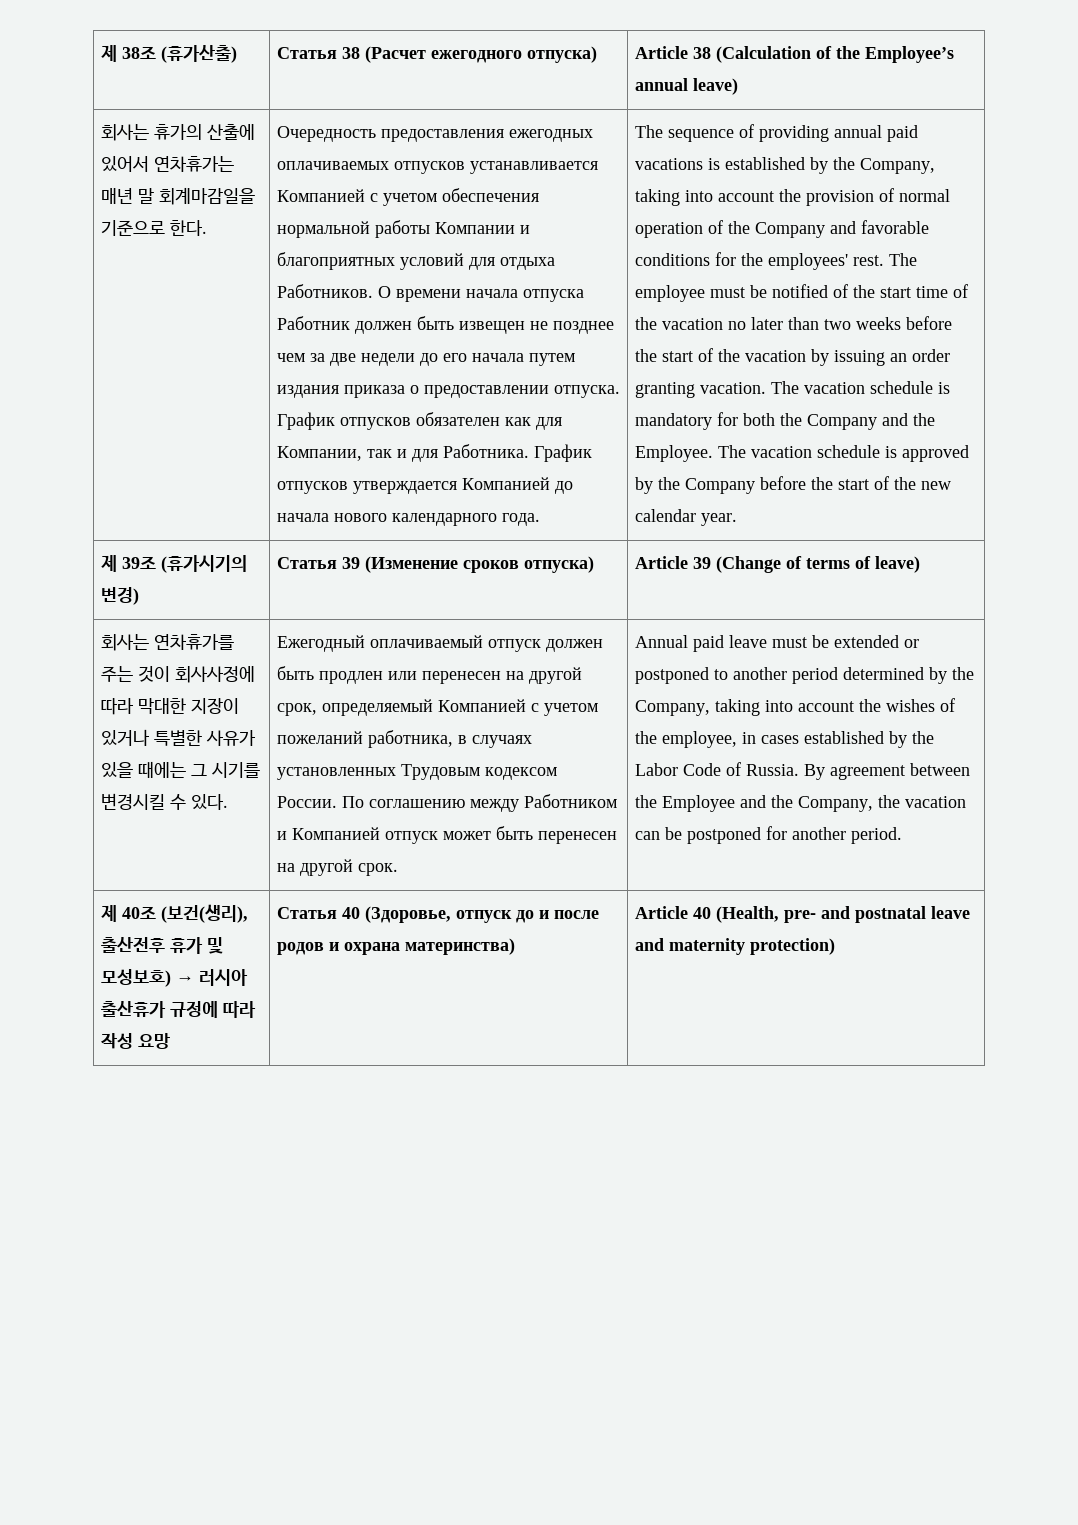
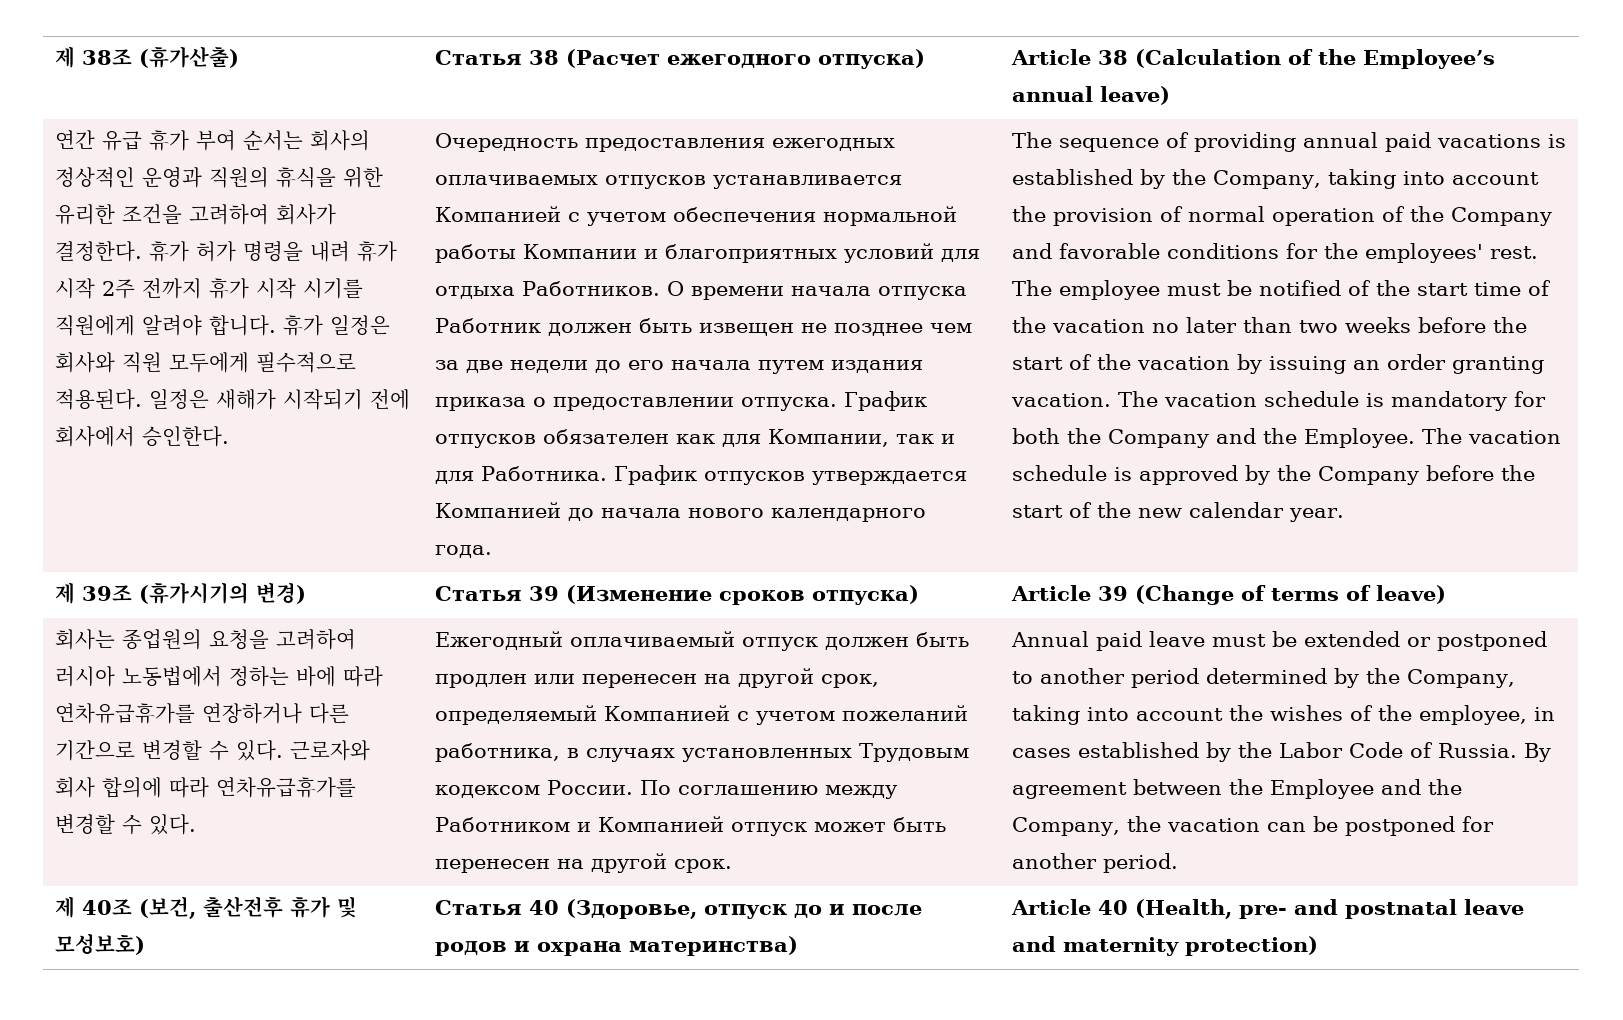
[100,124,255,141] [100,156,234,172] [100,187,255,205] [100,220,207,236] 회사는 휴가의 산출에 있어서 연차휴가는 매년 말 회계마감일을 기준으로 한다. -> [54,130,370,151] [54,167,383,188] [54,204,336,225] [54,241,397,262] [54,278,363,299] [54,315,390,336] [54,352,356,373] [54,389,410,410] [54,426,229,447] 연간 유급 휴가 부여 순서는 회사의 정상적인 운영과 직원의 휴식을 위한 유리한 조건을 고려하여 회사가 결정한다. 휴가 허가 명령을 내려 휴가 시작 2주 전까지 휴가 시작 시기를 직원에게 알려야 합니다. 휴가 일정은 회사와 직원 모두에게 필수적으로 적용된다. 일정은 새해가 시작되기 전에 회사에서 승인한다.
[153,634,234,650] [100,666,255,683] [100,698,239,715] [100,729,256,746] [100,761,260,778] [100,793,165,810] 연차휴가를 주는 것이 회사사정에 따라 막대한 지장이 있거나 특별한 사유가 있을 때에는 그 시기를 변경시킬 -> [121,629,356,650] [54,666,383,687] [54,703,349,724] [54,740,370,761] [54,777,356,798] [54,814,115,834] 종업원의 요청을 고려하여 러시아 노동법에서 정하는 바에 따라 연차유급휴가를 연장하거나 다른 기간으로 변경할 수 있다. 근로자와 회사 합의에 따라 연차유급휴가를 변경할
[160,904,248,923] (보건(생리), -> [138,896,196,919] (보건,
[175,969,248,986] [100,1001,256,1018] [100,1033,170,1049] → 러시아 출산휴가 규정에 따라 작성 요망 -> (145, 944) none

